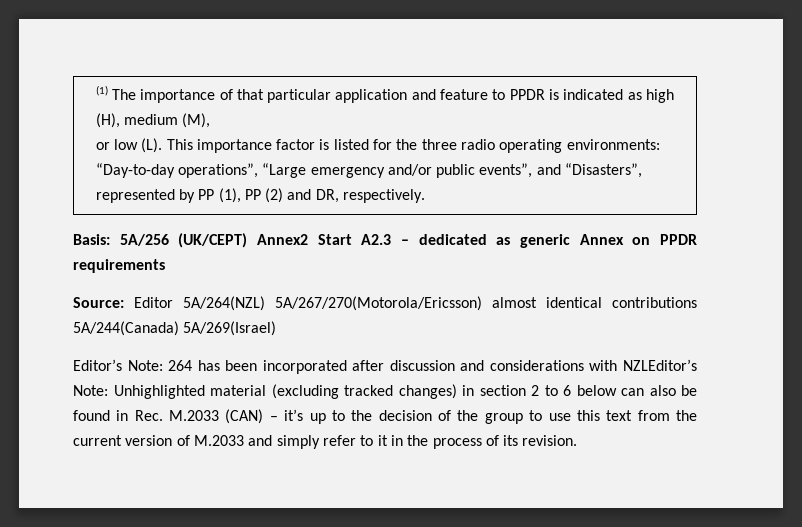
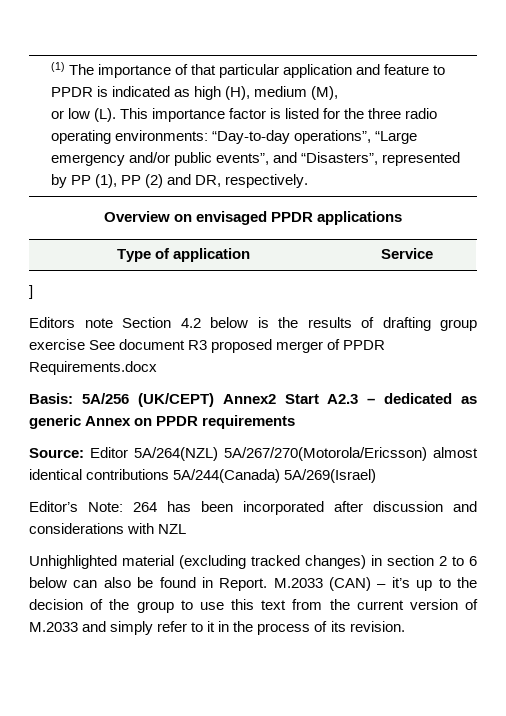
(426, 196) none -> [103,211,403,225] [116,248,251,262] [381,248,433,259] [29,285,33,299] [29,317,477,331] [29,339,386,353] [29,361,157,375] // Overview on envisaged PPDR applications // Type of application | Service // ] // Editors note Section 4.2 below is the results of drafting group exercise See document R3 proposed merger of PPDR Requirements.docx
[623,359,697,371] [73,385,108,396] NZLEditor’s Note: -> [158,524,187,534] NZL //
[134,410,163,421] Rec. -> [219,578,268,591] Report.

